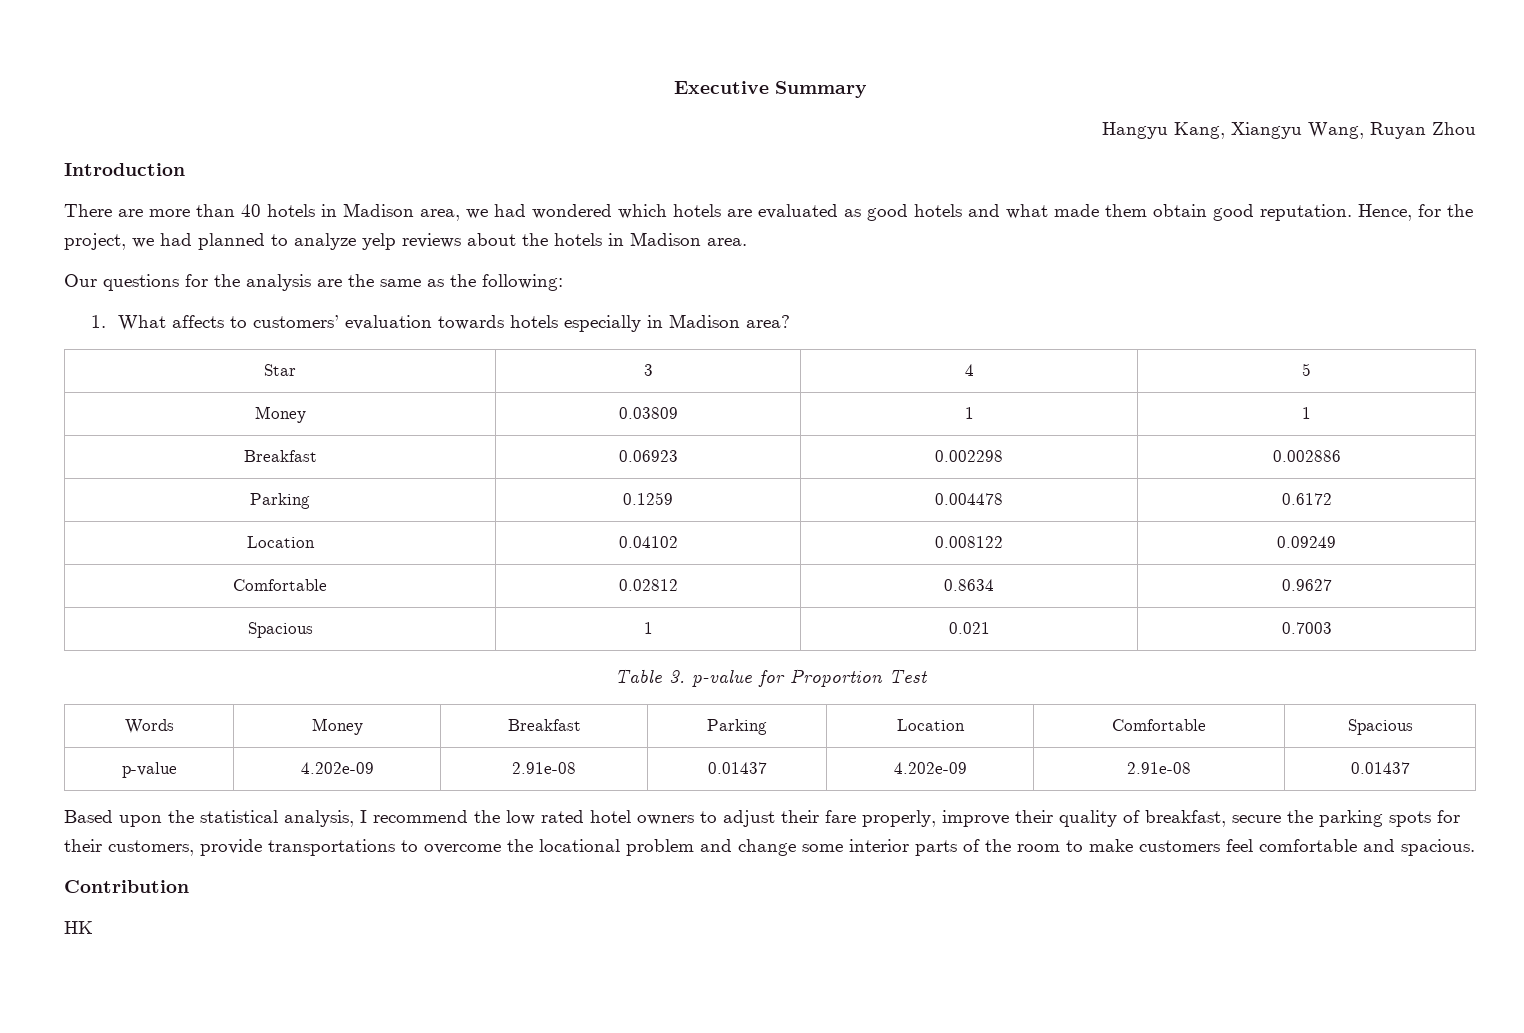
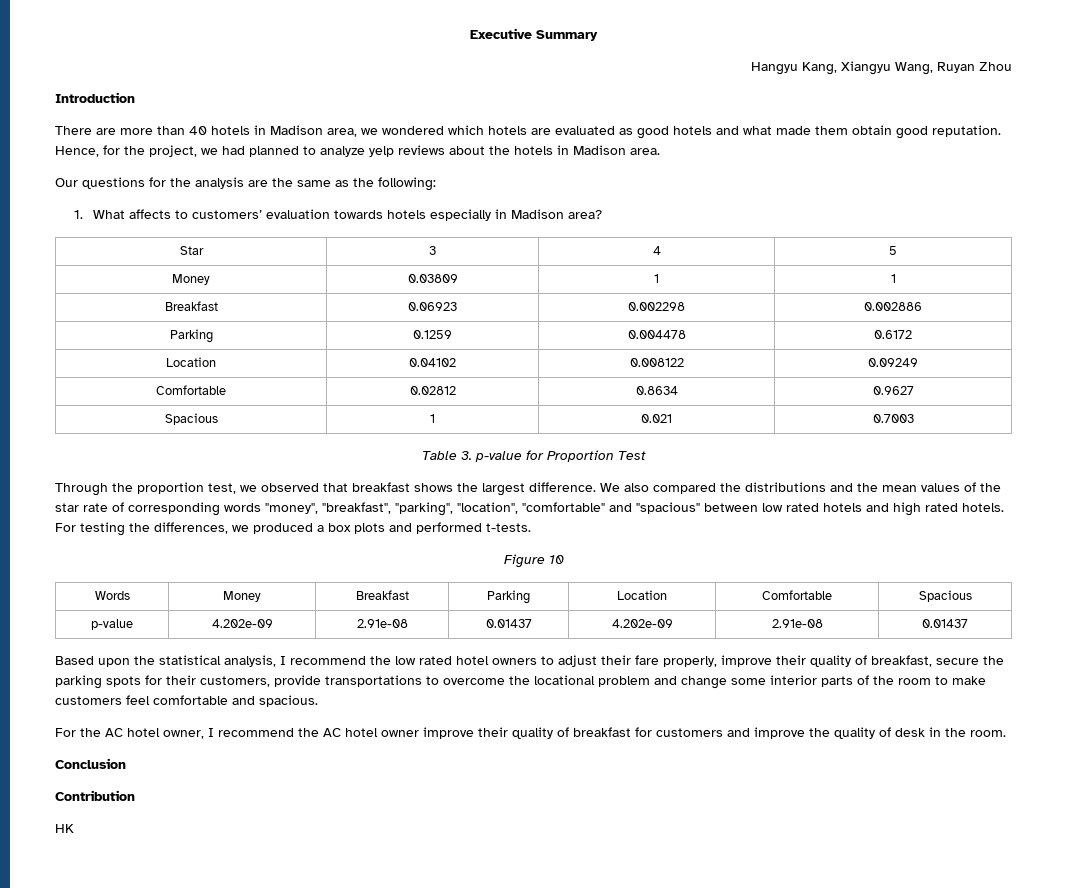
[494,204,526,217] had -> (378, 131) none
(928, 676) none -> [55,482,1001,496] [55,502,1004,516] [55,522,531,536] [503,554,564,568] // Through the proportion test, we observed that breakfast shows the largest difference. We also compared the distributions and the mean values of the star rate of corresponding words "money", "breakfast", "parking", "location", "comfortable" and "spacious" between low rated hotels and high rated hotels. For testing the differences, we produced a box plots and performed t-tests. // Figure 10
(1475, 847) none -> [55,727,1006,739] [55,758,126,769] // For the AC hotel owner, I recommend the AC hotel owner improve their quality of breakfast for customers and improve the quality of desk in the room. // Conclusion

